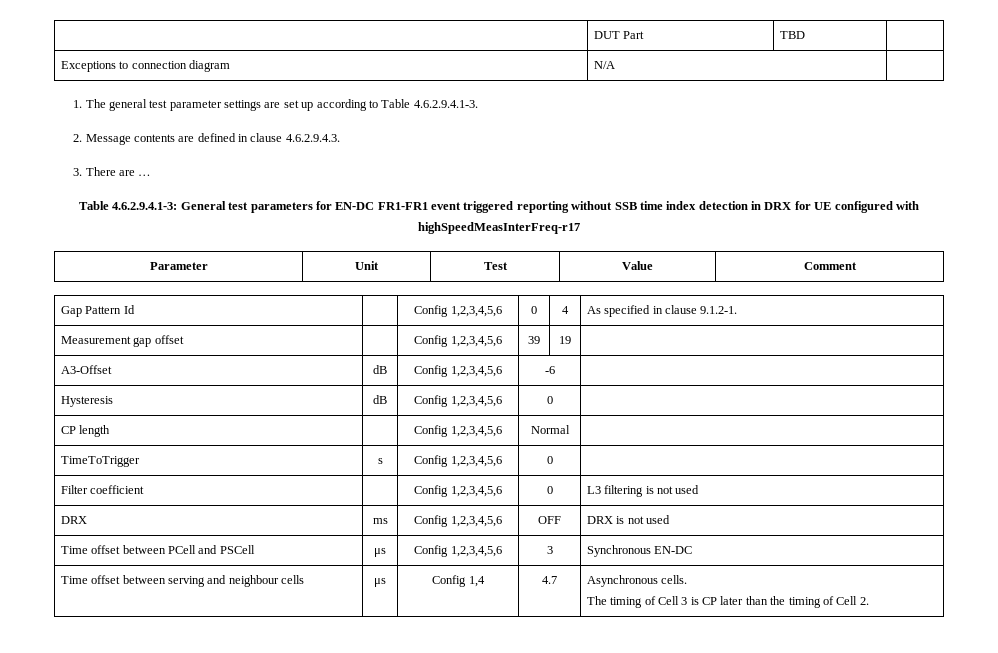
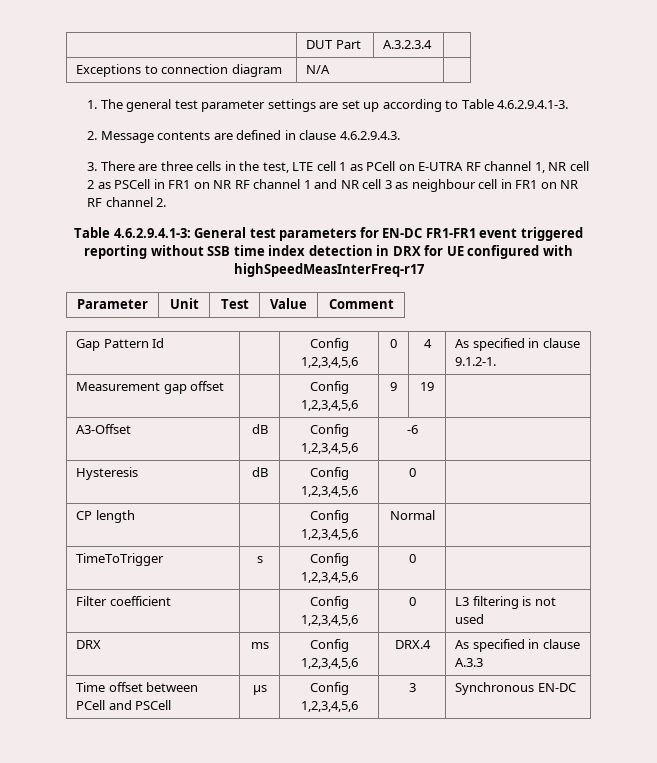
[779,31,805,39] TBD -> [383,40,433,49] A.3.2.3.4
[138,174,152,176] … -> [160,161,589,173] [87,179,579,192] [87,197,167,207] three cells in the test, LTE cell 1 as PCell on E-UTRA RF channel 1, NR cell 2 as PSCell in FR1 on NR RF channel 1 and NR cell 3 as neighbour cell in FR1 on NR RF channel 2.
[528,336,540,344] 39 -> [390,382,397,391] 9
[538,516,561,524] [586,515,670,524] OFF | DRX is not used -> [394,640,431,649] [455,639,580,652] [455,658,484,667] DRX.4 | As specified in clause A.3.3
[60,575,305,587] [374,578,386,587] [432,575,485,587] [542,576,557,584] [586,575,688,587] [586,596,869,608] // Time offset between serving and neighbour cells | μs | Config 1,4 | 4.7 | Asynchronous cells. // The timing of Cell 3 is CP later than the timing of Cell 2. -> (576, 687) none

